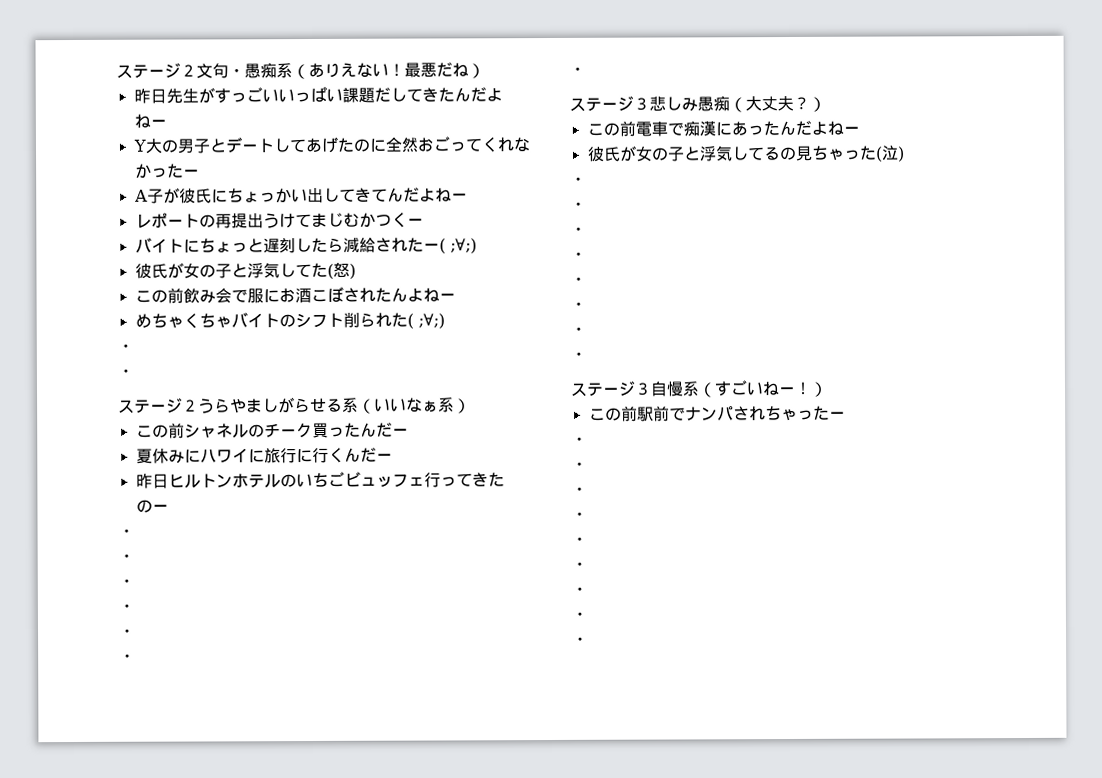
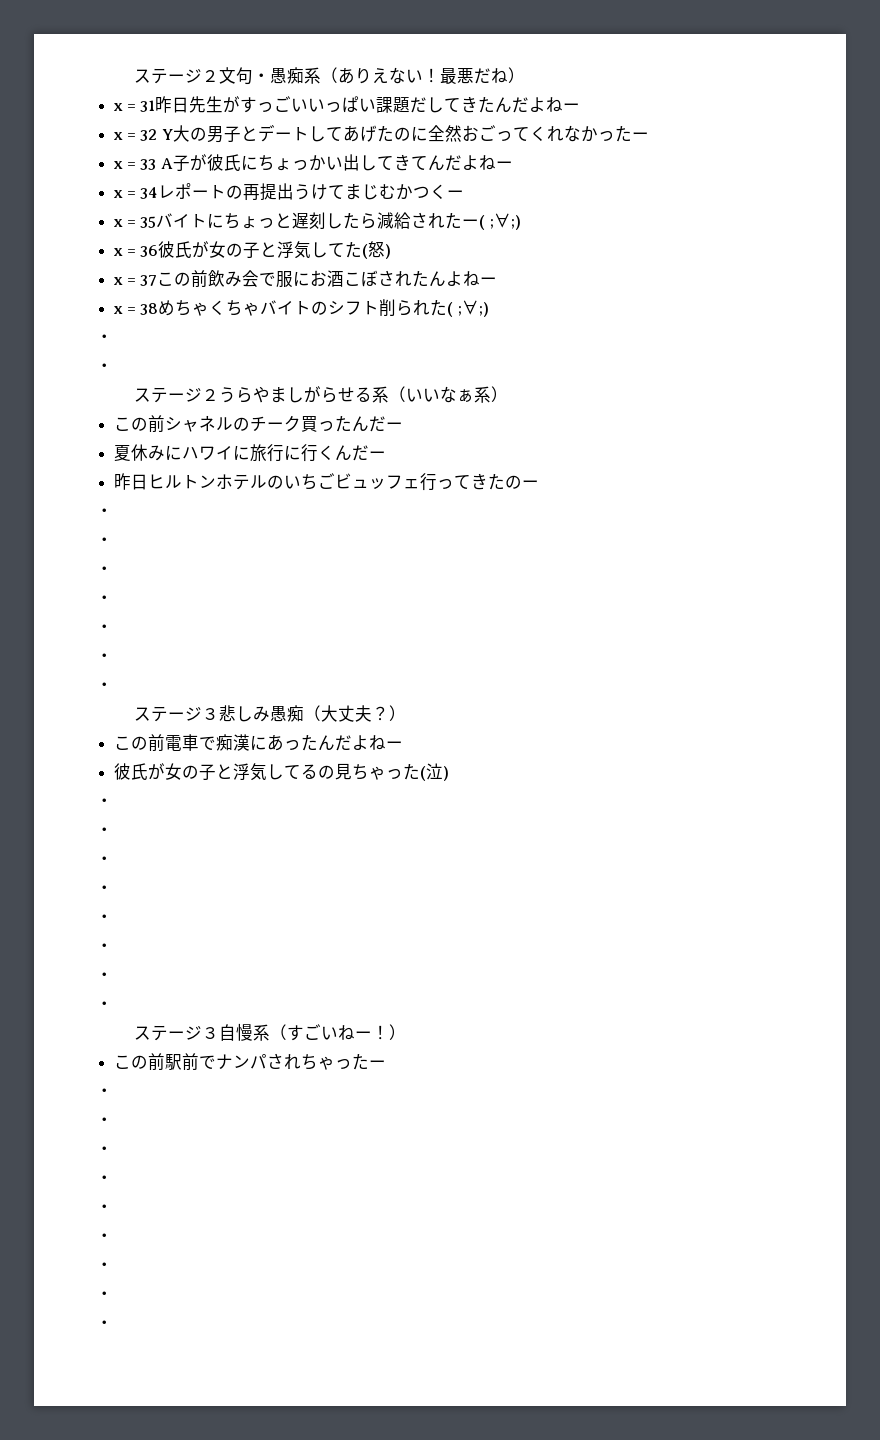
(485, 71) none -> [113,100,156,112] x = 31
(167, 123) none -> [113,129,158,141] x = 32
(200, 173) none -> [113,159,157,170] x = 33
(468, 197) none -> [113,187,159,199] x = 34
(424, 222) none -> [113,216,157,228] x = 35
(477, 246) none -> [113,245,159,257] x = 36
(356, 271) none -> [113,275,158,286] x = 37
(456, 297) none -> [113,303,159,315] x = 38

